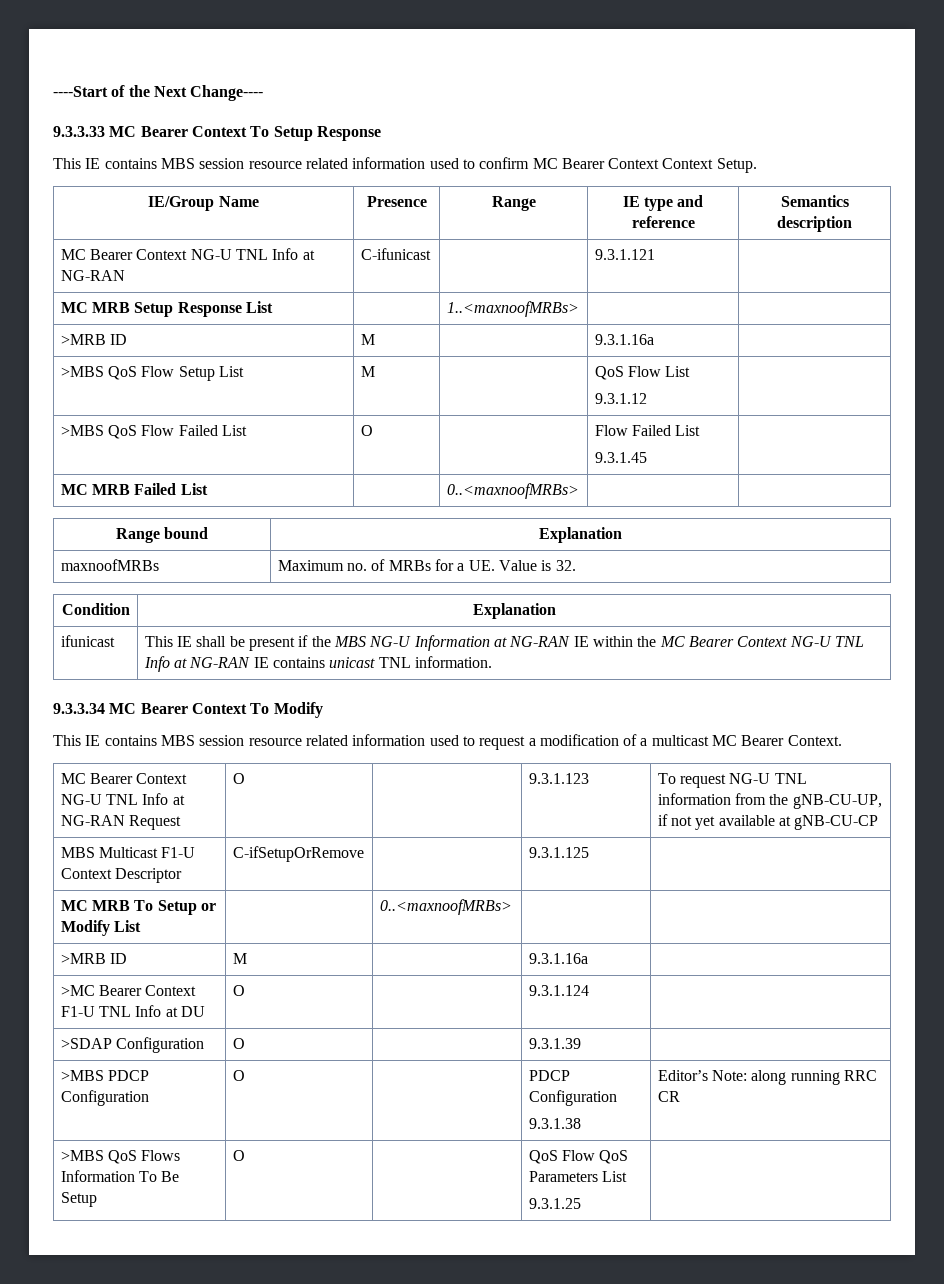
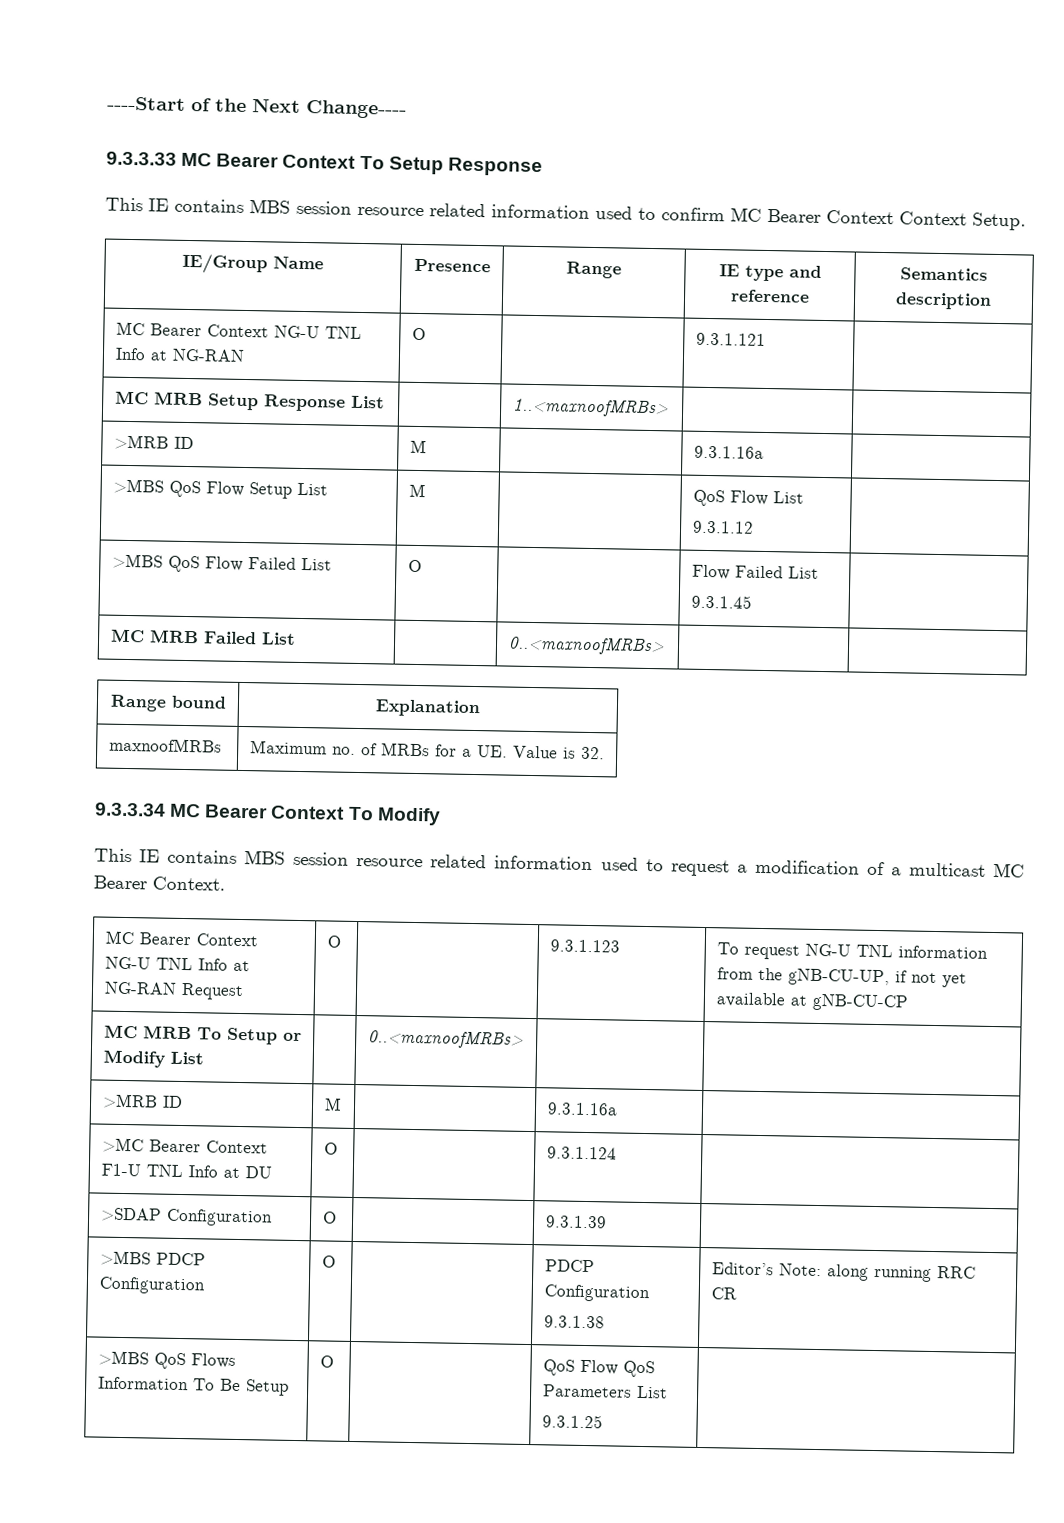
[360,248,431,260] C-ifunicast -> [411,327,426,341] O
[61,603,130,615] [472,603,556,619] [60,635,115,647] [144,635,864,651] [143,656,493,672] // Condition | Explanation // ifunicast | This IE shall be present if the MBS NG-U Information at NG-RAN IE within the MC Bearer Context NG-U TNL Info at NG-RAN IE contains unicast TNL information. -> (605, 753) none
[60,847,196,858] [60,868,183,883] [232,846,364,862] [528,847,589,858] // MBS Multicast F1-U Context Descriptor | C-ifSetupOrRemove | | 9.3.1.125 | -> (909, 1002) none

